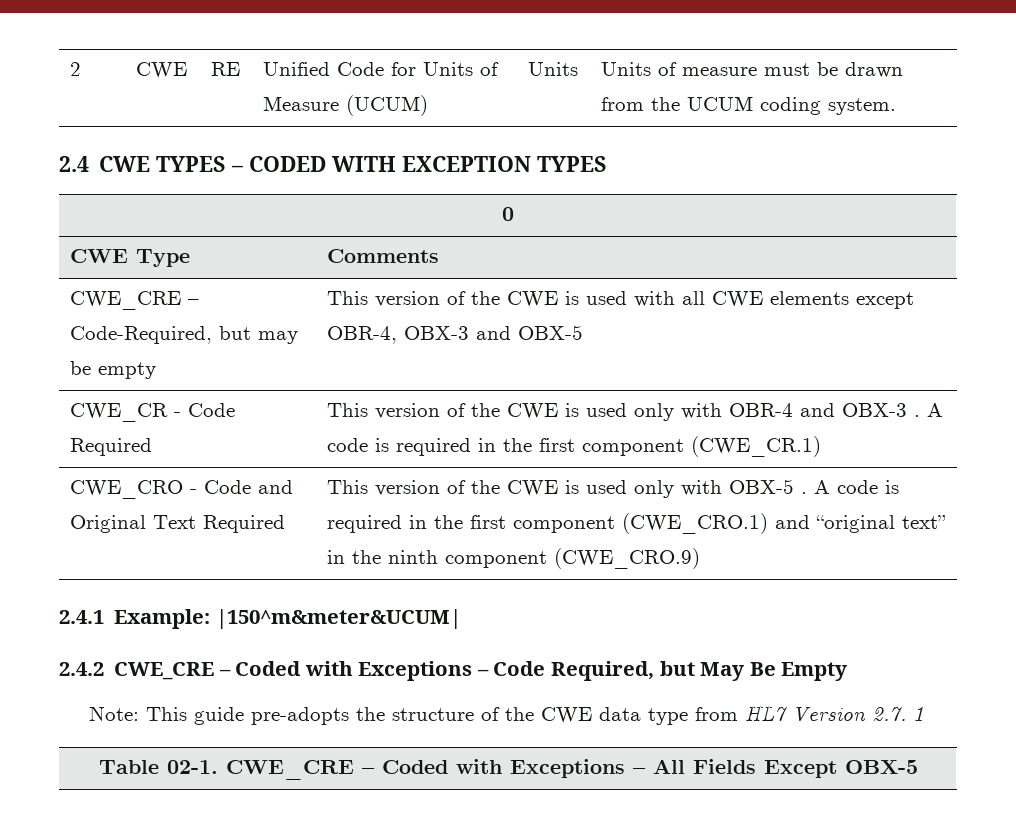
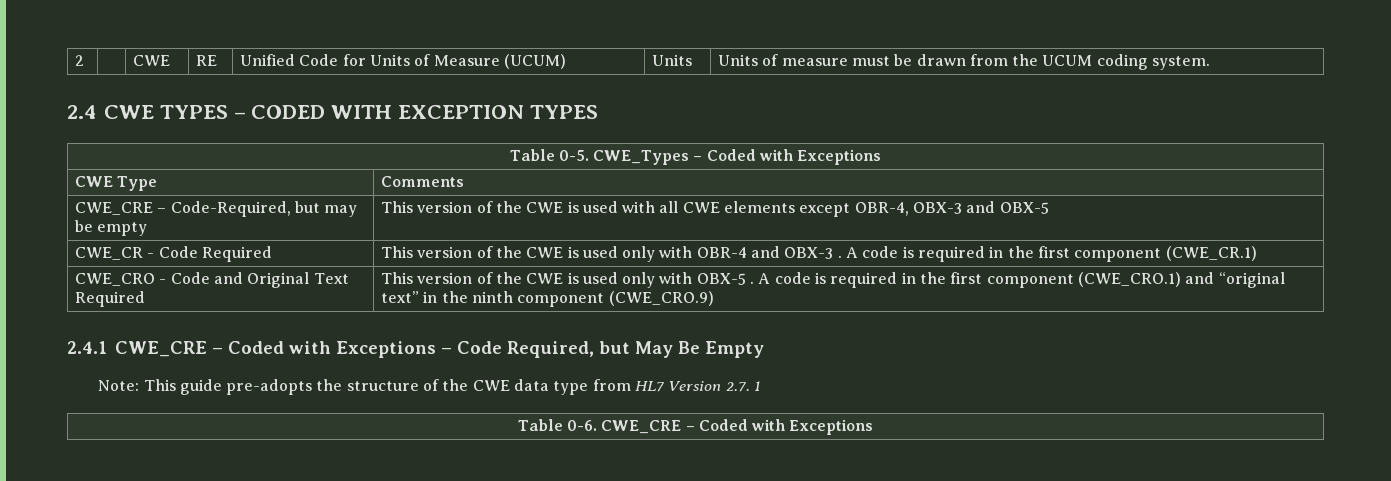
[502,207,514,221] 0 -> [509,149,882,165] Table 0-5. CWE_Types – Coded with Exceptions
[114,609,461,629] [59,662,104,676] Example: |150^m&meter&UCUM| // 2.4.2 -> (107, 347) none
[166,759,918,780] 02-1. CWE_CRE – Coded with Exceptions – All Fields Except OBX-5 -> [566,419,874,435] 0-6. CWE_CRE – Coded with Exceptions

